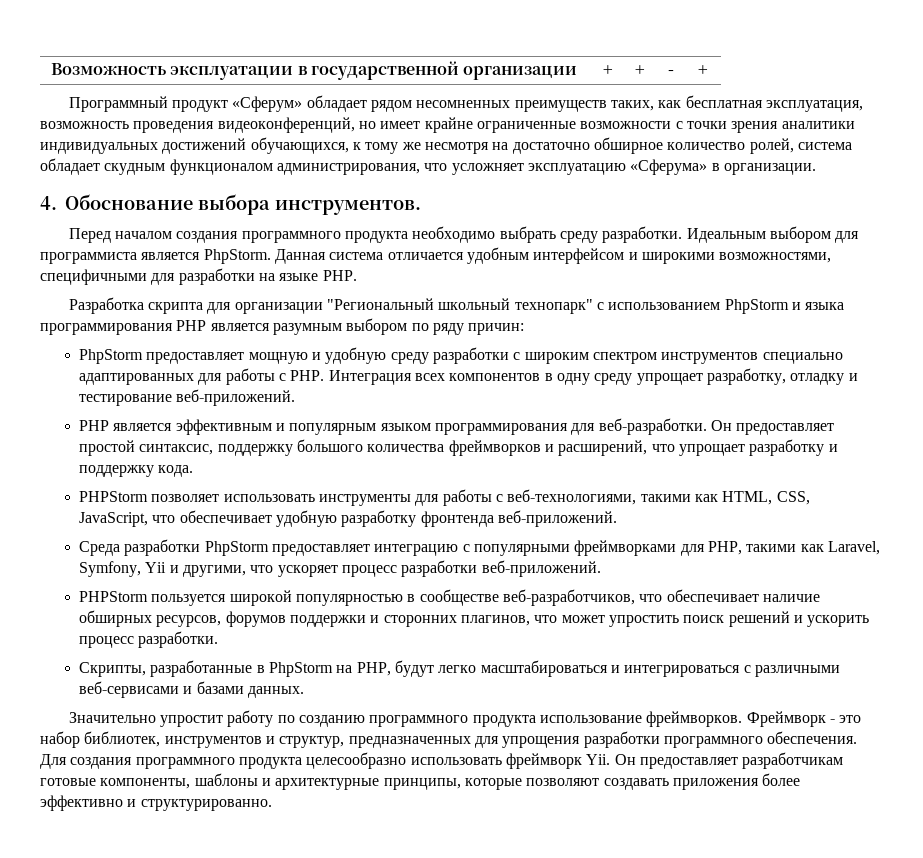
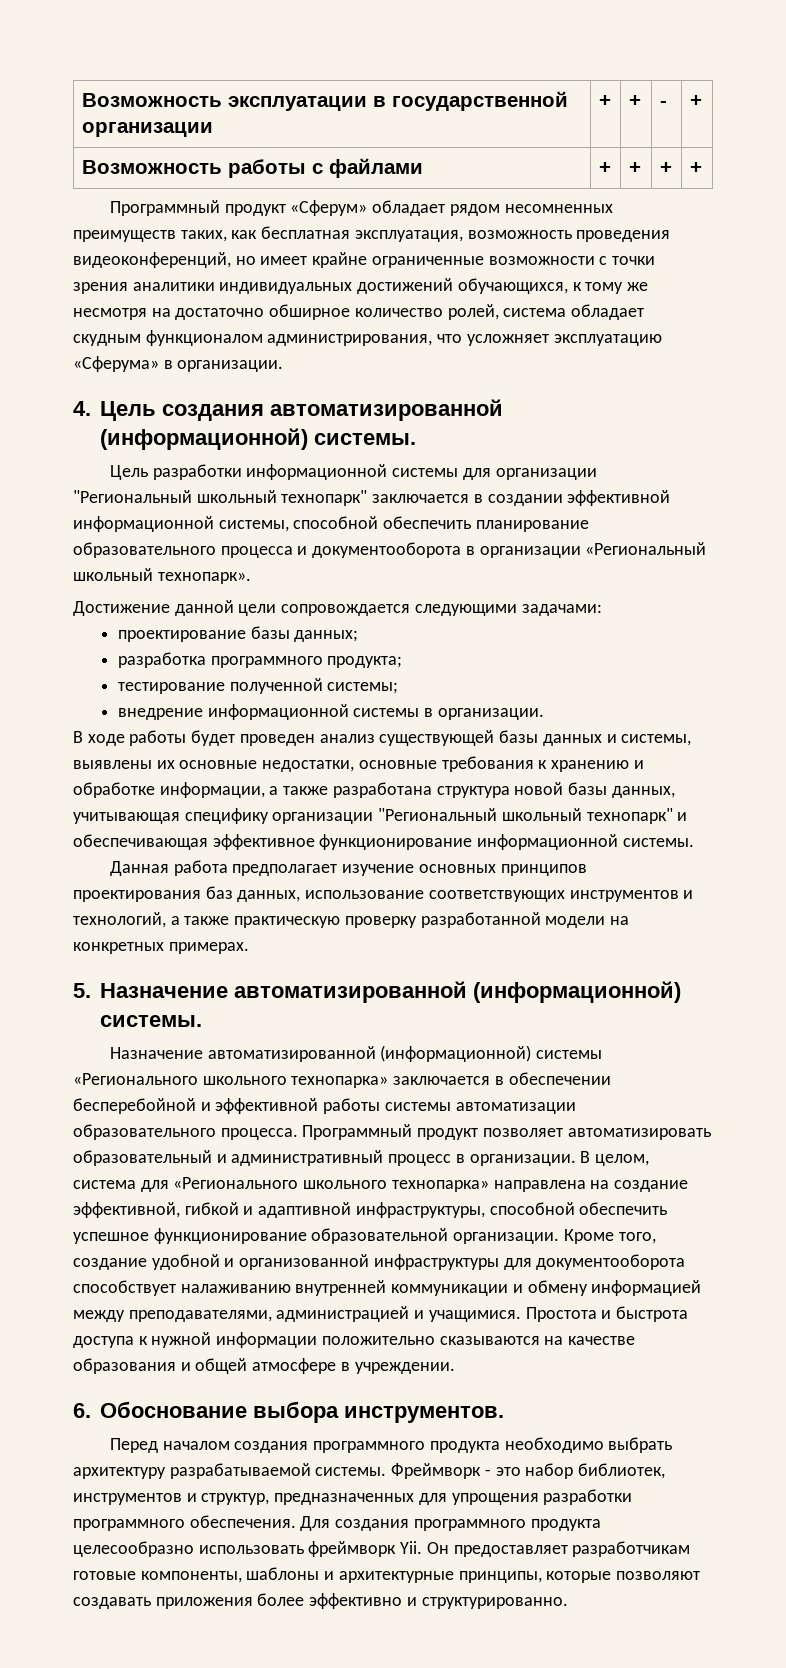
(708, 70) none -> [81,158,423,178] [598,162,611,174] [628,162,641,174] [659,162,672,174] [689,162,702,174] // Возможность работы с файлами | + | + | + | +
(57, 203) none -> [99,399,503,421] [99,428,416,450] [109,464,597,480] [73,490,671,506] [73,516,589,532] [73,542,707,558] [73,568,251,584] [73,600,602,616] [117,626,359,642] [117,652,403,668] [117,678,399,694] [117,704,544,720] [73,730,692,746] [73,756,644,772] [73,782,675,798] [73,808,688,824] [73,834,694,850] [109,860,587,876] [73,886,694,902] [73,912,630,928] [73,942,249,954] [73,981,681,1003] [99,1015,202,1027] [109,1045,603,1062] [73,1072,611,1088] [73,1098,576,1114] [73,1124,711,1140] [73,1150,650,1166] [73,1177,689,1192] [73,1202,668,1218] [73,1228,656,1244] [73,1254,686,1270] [73,1280,702,1296] [73,1306,689,1322] [73,1332,636,1348] [73,1358,455,1374] [73,1403,91,1418] Цель создания автоматизированной (информационной) системы. // Цель разработки информационной системы для организации "Региональный школьный технопарк" заключается в создании эффективной информационной системы, способной обеспечить планирование образовательного процесса и документооборота в организации «Региональный школьный технопарк». // Достижение данной цели сопровождается следующими задачами: // проектирование базы данных; // разработка программного продукта; // тестирование полученной системы; // внедрение информационной системы в организации. // В ходе работы будет проведен анализ существующей базы данных и системы, выявлены их основные недостатки, основные требования к хранению и обработке информации, а также разработана структура новой базы данных, учитывающая специфику организации "Региональный школьный технопарк" и обеспечивающая эффективное функционирование информационной системы. // Данная работа предполагает изучение основных принципов проектирования баз данных, использование соответствующих инструментов и технологий, а также практическую проверку разработанной модели на конкретных примерах. // 5. Назначение автоматизированной (информационной) системы. // Назначение автоматизированной (информационной) системы «Регионального школьного технопарка» заключается в обеспечении бесперебойной и эффективной работы системы автоматизации образовательного процесса. Программный продукт позволяет автоматизировать образовательный и административный процесс в организации. В целом, система для «Регионального школьного технопарка» направлена на создание эффективной, гибкой и адаптивной инфраструктуры, способной обеспечить успешное функционирование образовательной организации. Кроме того, создание удобной и организованной инфраструктуры для документооборота способствует налаживанию внутренней коммуникации и обмену информацией между преподавателями, администрацией и учащимися. Простота и быстрота доступа к нужной информации положительно сказываются на качестве образования и общей атмосфере в учреждении. // 6.
[559,226,860,243] [40,247,832,264] [40,268,357,285] [68,297,845,314] [40,318,525,335] [79,347,843,364] [79,368,858,385] [79,389,296,406] [79,418,835,435] [79,439,838,456] [79,465,194,477] [79,489,810,506] [79,510,618,527] [79,539,881,556] [79,560,601,577] [79,589,821,606] [79,610,870,627] [79,631,219,648] [79,660,841,677] [79,681,305,698] [68,710,743,727] среду разработки. Идеальным выбором для программиста является PhpStorm. Данная система отличается удобным интерфейсом и широкими возможностями, специфичными для разработки на языке PHP. // Разработка скрипта для организации "Региональный школьный технопарк" с использованием PhpStorm и языка программирования PHP является разумным выбором по ряду причин: // PhpStorm предоставляет мощную и удобную среду разработки с широким спектром инструментов специально адаптированных для работы с PHP. Интеграция всех компонентов в одну среду упрощает разработку, отладку и тестирование веб-приложений. // PHP является эффективным и популярным языком программирования для веб-разработки. Он предоставляет простой синтаксис, поддержку большого количества фреймворков и расширений, что упрощает разработку и поддержку кода. // PHPStorm позволяет использовать инструменты для работы с веб-технологиями, такими как HTML, CSS, JavaScript, что обеспечивает удобную разработку фронтенда веб-приложений. // Среда разработки PhpStorm предоставляет интеграцию с популярными фреймворками для PHP, такими как Laravel, Symfony, Yii и другими, что ускоряет процесс разработки веб-приложений. // PHPStorm пользуется широкой популярностью в сообществе веб-разработчиков, что обеспечивает наличие обширных ресурсов, форумов поддержки и сторонних плагинов, что может упростить поиск решений и ускорить процесс разработки. // Скрипты, разработанные в PhpStorm на PHP, будут легко масштабироваться и интегрироваться с различными веб-сервисами и базами данных. // Значительно упростит работу по созданию программного продукта использование фреймворков. -> [73,1463,387,1479] архитектуру разрабатываемой системы.

